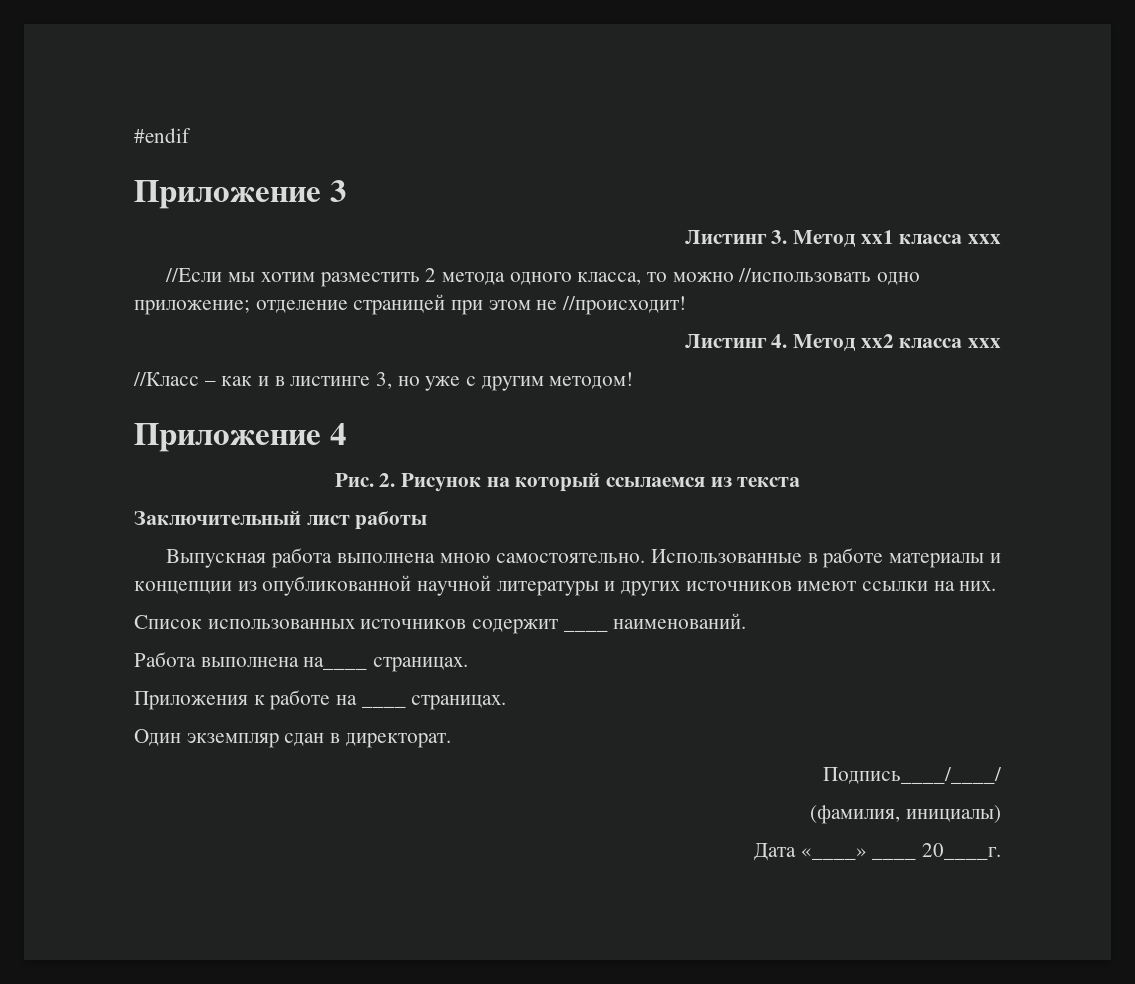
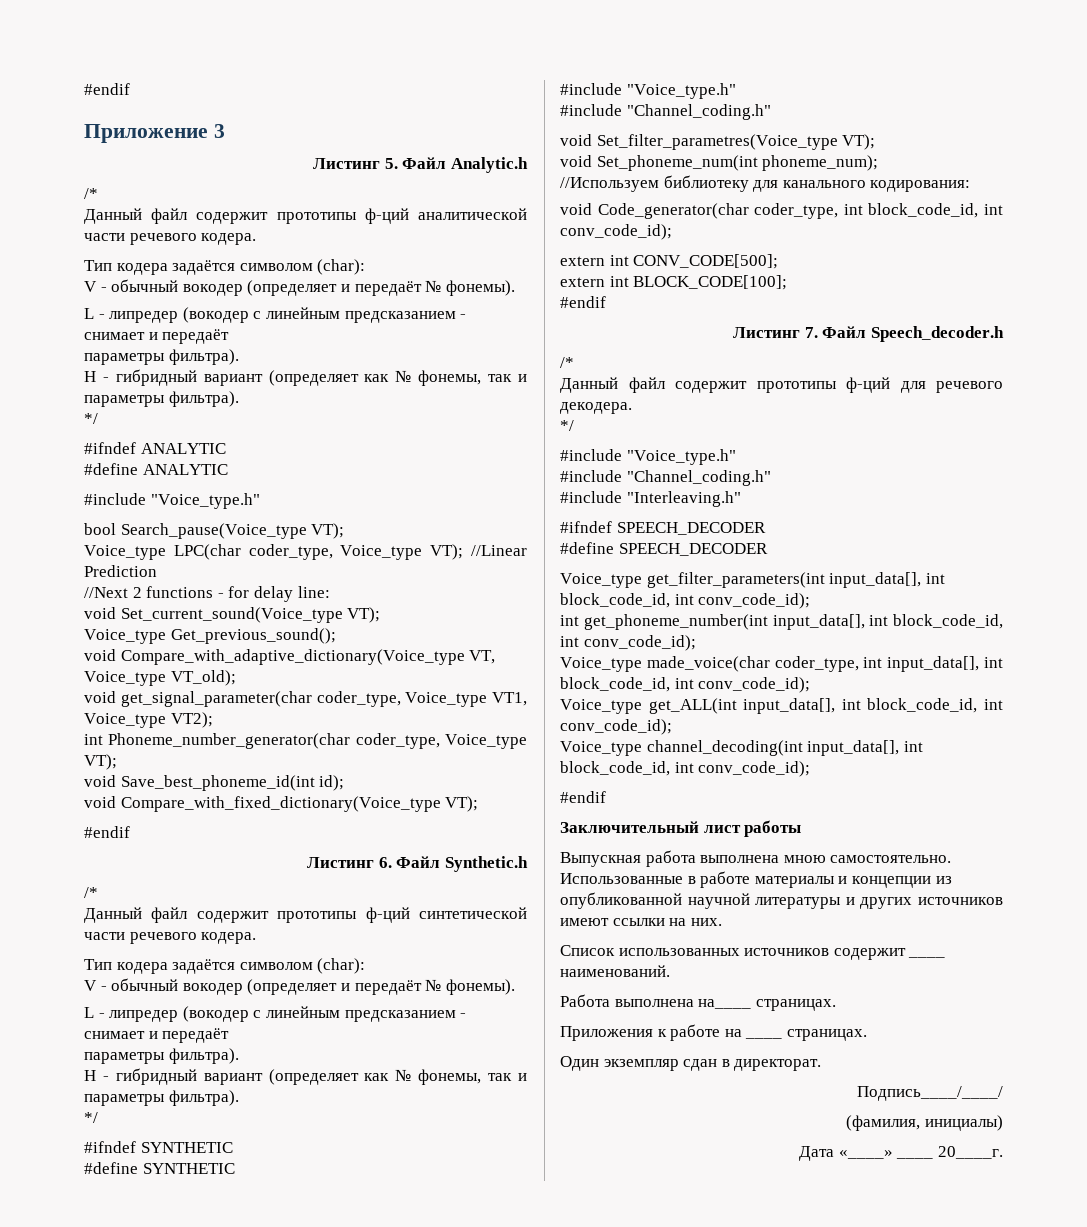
[771,230,1001,248] [165,268,920,287] [134,294,687,315] [684,334,1001,352] [133,372,634,391] [134,423,347,452] [334,473,801,492] 3. Метод хх1 класса ххх // //Если мы хотим разместить 2 метода одного класса, то можно //использовать одно приложение; отделение страницей при этом не //происходит! // Листинг 4. Метод хх2 класса ххх // //Класс – как и в листинге 3, но уже с другим методом! // Приложение 4 // Рис. 2. Рисунок на который ссылаемся из текста -> [384,157,528,173] [84,188,98,199] [84,208,527,224] [84,233,257,245] [84,259,366,275] [84,279,515,296] [84,307,467,323] [84,329,230,344] [84,349,239,365] [84,369,528,386] [84,391,239,407] [84,413,98,424] [84,442,226,454] [84,463,228,475] [84,493,260,509] [84,523,345,539] [84,544,527,560] [84,565,157,577] [84,586,330,602] [84,607,381,623] [84,628,336,644] [84,649,496,665] [84,670,236,686] [84,691,527,707] [84,712,213,728] [84,733,527,749] [84,754,117,770] [84,775,345,791] [84,796,479,812] [84,826,130,838] [307,856,528,872] [84,887,98,898] [84,907,527,923] [84,932,257,944] [84,958,366,974] [84,978,515,995] [84,1006,467,1022] [84,1028,230,1043] [84,1048,239,1064] [84,1068,528,1085] [84,1090,239,1106] [84,1112,98,1123] [84,1141,233,1153] [84,1162,235,1174] [560,83,736,99] [560,104,771,120] [560,134,876,150] [560,155,879,171] [560,175,971,192] [560,203,1003,219] [560,224,672,240] [560,254,779,269] [560,275,788,290] [560,296,606,308] [733,326,1004,342] [560,357,574,368] [560,377,1003,393] [560,402,632,414] [560,420,574,431] [560,449,736,465] [560,470,771,486] [560,491,741,507] [560,521,766,535] [560,542,768,556] [560,572,945,588] [560,593,811,609] [560,614,1003,630] [560,635,696,651] [560,656,1003,672] [560,677,811,693] [560,698,1004,714] [560,719,672,735] [560,740,923,756] [560,761,811,777] [560,791,606,803] 5. Файл Analytic.h // /* // Данный файл содержит прототипы ф-ций аналитической части речевого кодера. // Тип кодера задаётся символом (char): // V - обычный вокодер (определяет и передаёт № фонемы). // L - липредер (вокодер с линейным предсказанием - снимает и передаёт // параметры фильтра). // H - гибридный вариант (определяет как № фонемы, так и параметры фильтра). // */ // #ifndef ANALYTIC // #define ANALYTIC // #include "Voice_type.h" // bool Search_pause(Voice_type VT); // Voice_type LPC(char coder_type, Voice_type VT); //Linear Prediction // //Next 2 functions - for delay line: // void Set_current_sound(Voice_type VT); // Voice_type Get_previous_sound(); // void Compare_with_adaptive_dictionary(Voice_type VT, Voice_type VT_old); // void get_signal_parameter(char coder_type, Voice_type VT1, Voice_type VT2); // int Phoneme_number_generator(char coder_type, Voice_type VT); // void Save_best_phoneme_id(int id); // void Compare_with_fixed_dictionary(Voice_type VT); // #endif // Листинг 6. Файл Synthetic.h // /* // Данный файл содержит прототипы ф-ций синтетической части речевого кодера. // Тип кодера задаётся символом (char): // V - обычный вокодер (определяет и передаёт № фонемы). // L - липредер (вокодер с линейным предсказанием - снимает и передаёт // параметры фильтра). // H - гибридный вариант (определяет как № фонемы, так и параметры фильтра). // */ // #ifndef SYNTHETIC // #define SYNTHETIC // #include "Voice_type.h" // #include "Channel_coding.h" // void Set_filter_parametres(Voice_type VT); // void Set_phoneme_num(int phoneme_num); // //Используем библиотеку для канального кодирования: // void Code_generator(char coder_type, int block_code_id, int conv_code_id); // extern int CONV_CODE[500]; // extern int BLOCK_CODE[100]; // #endif // Листинг 7. Файл Speech_decoder.h // /* // Данный файл содержит прототипы ф-ций для речевого декодера. // */ // #include "Voice_type.h" // #include "Channel_coding.h" // #include "Interleaving.h" // #ifndef SPEECH_DECODER // #define SPEECH_DECODER // Voice_type get_filter_parameters(int input_data[], int block_code_id, int conv_code_id); // int get_phoneme_number(int input_data[], int block_code_id, int conv_code_id); // Voice_type made_voice(char coder_type, int input_data[], int block_code_id, int conv_code_id); // Voice_type get_ALL(int input_data[], int block_code_id, int conv_code_id); // Voice_type channel_decoding(int input_data[], int block_code_id, int conv_code_id); // #endif

